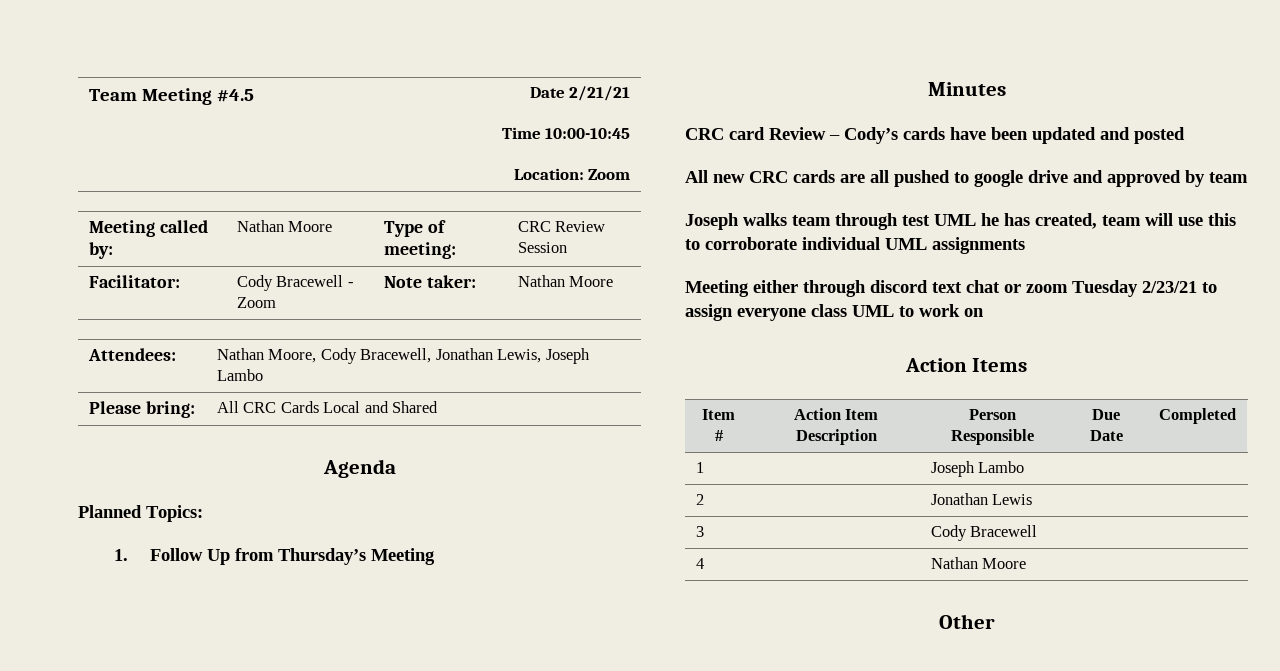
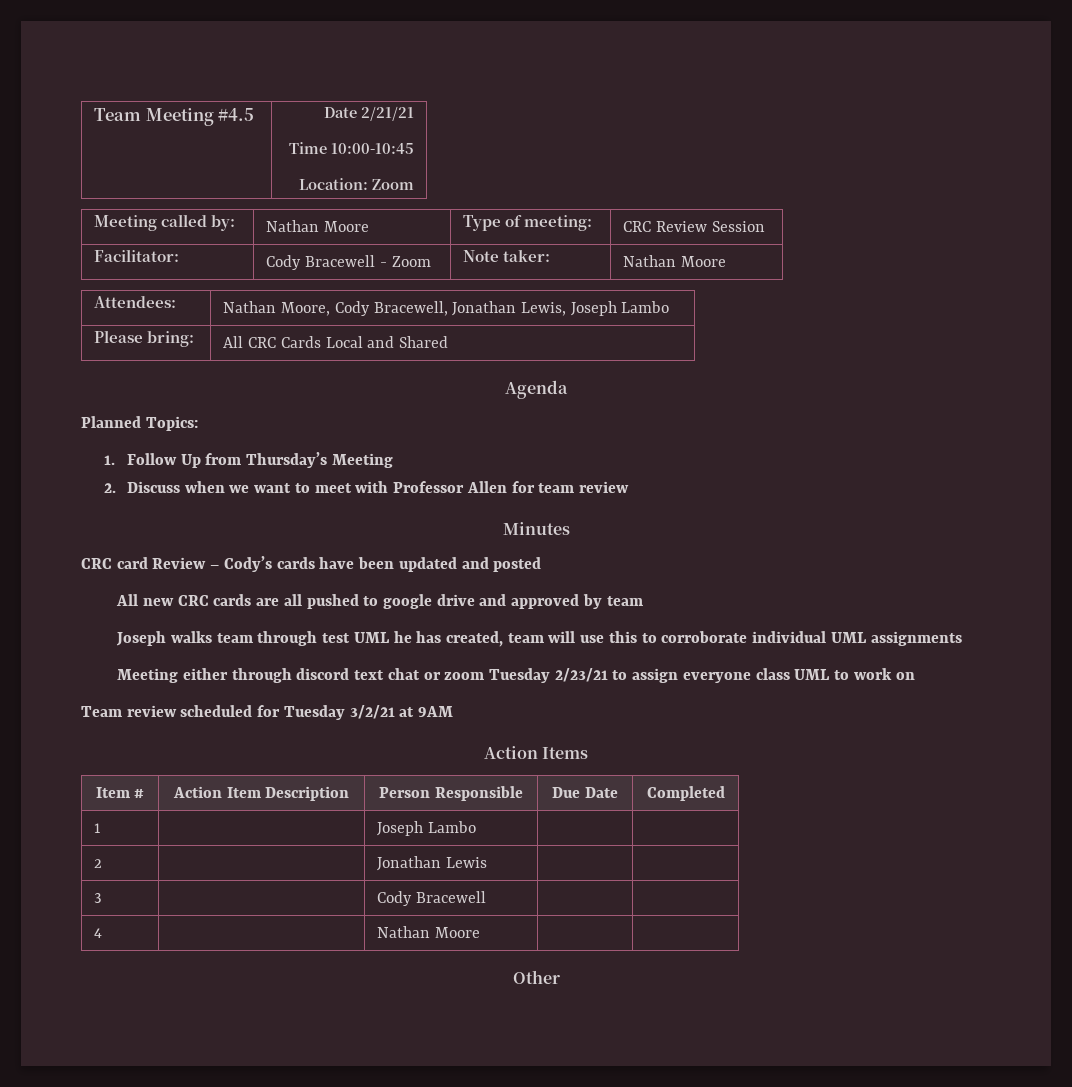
(436, 556) none -> [103,481,629,493] // 2. Discuss when we want to meet with Professor Allen for team review
(984, 312) none -> [81,705,454,720] // Team review scheduled for Tuesday 3/2/21 at 9AM

